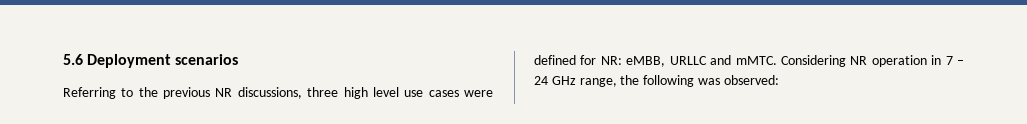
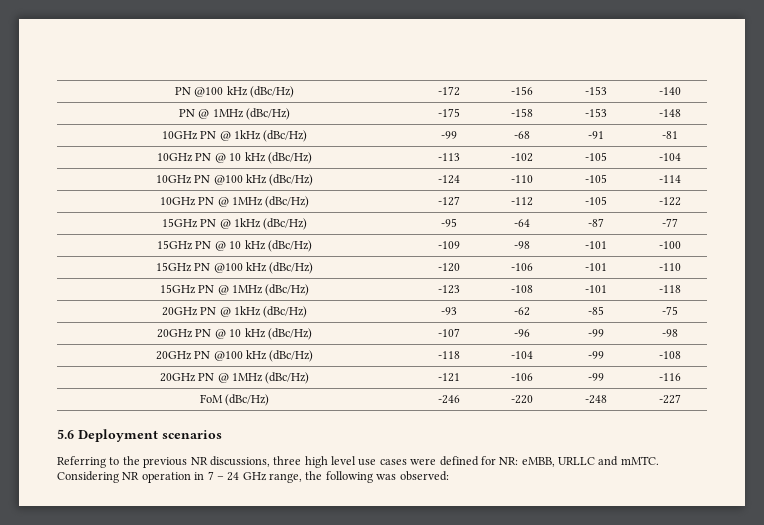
(63, 59) none -> [174,86,295,98] [437,86,460,96] [511,86,533,95] [584,86,607,95] [658,87,681,95] [178,108,291,120] [437,108,460,117] [511,108,533,117] [584,108,607,117] [658,109,681,117] [161,130,308,142] [440,131,457,139] [514,131,530,139] [587,131,604,139] [661,131,678,139] [157,152,312,164] [437,153,460,161] [511,153,533,162] [584,152,607,161] [658,153,681,161] [155,174,314,186] [437,175,460,184] [511,175,533,183] [584,174,607,183] [658,175,681,183] [159,196,310,208] [437,196,460,206] [511,197,533,206] [584,196,607,205] [658,197,681,206] [161,218,308,230] [440,218,457,227] [514,219,530,227] [587,218,604,227] [661,218,678,227] [157,240,312,252] [437,241,460,249] [514,241,530,249] [584,241,607,249] [658,241,681,249] [155,262,314,274] [437,263,460,272] [511,263,533,271] [584,263,607,271] [658,263,681,271] [159,284,310,296] [437,285,460,294] [511,285,533,293] [584,285,607,293] [658,285,681,293] [161,306,308,318] [440,307,457,315] [514,307,530,316] [587,306,604,315] [661,306,678,315] [157,328,312,340] [437,328,460,337] [514,329,530,337] [587,329,604,337] [661,329,678,337] [155,350,314,362] [437,351,460,359] [511,351,533,359] [587,351,604,359] [658,351,681,359] [159,372,310,384] [437,373,460,382] [511,373,533,381] [587,373,604,381] [658,373,681,381] [199,394,270,406] [437,395,460,404] [511,395,533,404] [584,395,607,404] [658,394,681,404] PN @100 kHz (dBc/Hz) | -172 | -156 | -153 | -140 // PN @ 1MHz (dBc/Hz) | -175 | -158 | -153 | -148 // 10GHz PN @ 1kHz (dBc/Hz) | -99 | -68 | -91 | -81 // 10GHz PN @ 10 kHz (dBc/Hz) | -113 | -102 | -105 | -104 // 10GHz PN @100 kHz (dBc/Hz) | -124 | -110 | -105 | -114 // 10GHz PN @ 1MHz (dBc/Hz) | -127 | -112 | -105 | -122 // 15GHz PN @ 1kHz (dBc/Hz) | -95 | -64 | -87 | -77 // 15GHz PN @ 10 kHz (dBc/Hz) | -109 | -98 | -101 | -100 // 15GHz PN @100 kHz (dBc/Hz) | -120 | -106 | -101 | -110 // 15GHz PN @ 1MHz (dBc/Hz) | -123 | -108 | -101 | -118 // 20GHz PN @ 1kHz (dBc/Hz) | -93 | -62 | -85 | -75 // 20GHz PN @ 10 kHz (dBc/Hz) | -107 | -96 | -99 | -98 // 20GHz PN @100 kHz (dBc/Hz) | -118 | -104 | -99 | -108 // 20GHz PN @ 1MHz (dBc/Hz) | -121 | -106 | -99 | -116 // FoM (dBc/Hz) | -246 | -220 | -248 | -227 //

